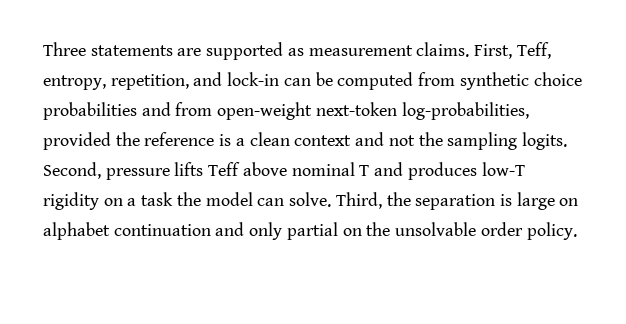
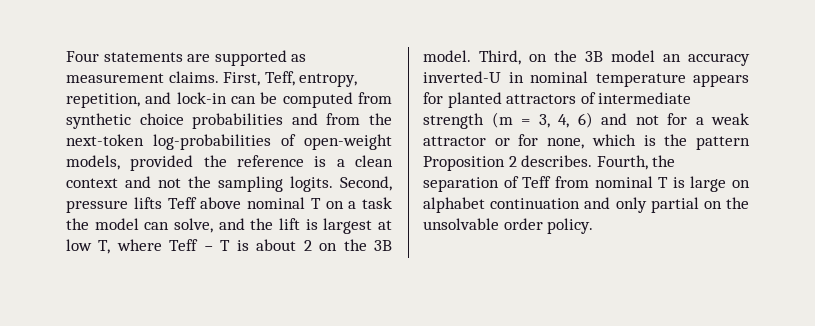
[43,42,86,56] Three -> [66,51,99,62] Four
[217,102,529,120] open-weight next-token log-probabilities, -> [369,113,392,125] [66,134,392,150] [66,155,120,170] the next-token log-probabilities of open-weight models,
[374,162,525,180] [43,192,99,210] and produces low-T rigidity -> (321, 203) none
[289,192,496,210] solve. Third, the separation -> [174,218,392,234] [66,239,392,254] [423,50,750,66] [423,71,749,87] [423,92,692,108] [423,112,749,129] [423,134,750,150] [423,155,676,171] [423,176,669,192] solve, and the lift is largest at low T, where Teff − T is about 2 on the 3B model. Third, on the 3B model an accuracy inverted-U in nominal temperature appears for planted attractors of intermediate strength (m = 3, 4, 6) and not for a weak attractor or for none, which is the pattern Proposition 2 describes. Fourth, the separation of Teff from nominal T

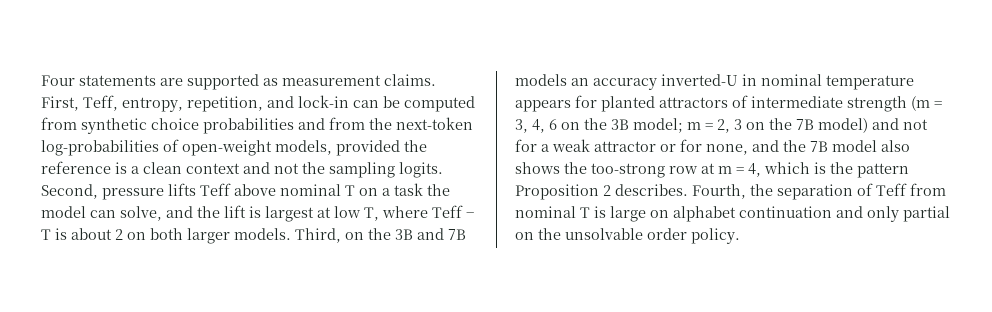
[343,239,392,251] [423,50,471,62] the 3B model. -> [150,228,291,244] both larger models.
[611,50,655,62] model -> [417,228,466,240] [515,74,567,86] and 7B models
[577,112,593,128] 6) -> [549,118,868,133] 6 on the 3B model; m = 2, 3 on the 7B model)
(585, 143) none -> [752,140,910,152] [515,162,761,178] and the 7B model also shows the too-strong row at m = 4,

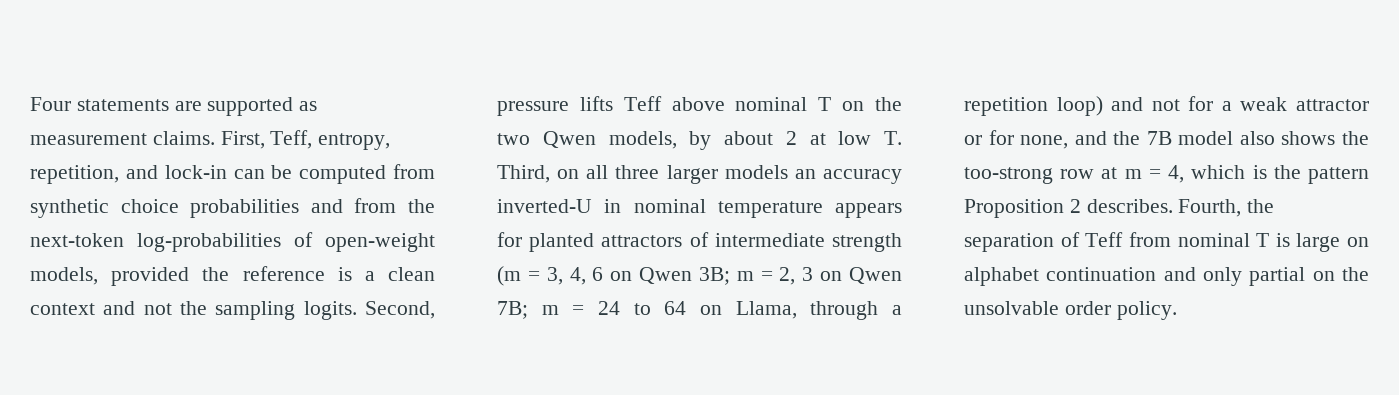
[382,183,450,196] [41,205,474,222] [41,228,466,244] a task the model can solve, and the lift is largest at low T, where Teff − T is about 2 on both larger models. Third, on the 3B and 7B -> [875,97,902,111] [497,131,902,150] [497,165,718,184] the two Qwen models, by about 2 at low T. Third, on all three larger
[584,118,683,133] the 3B model; -> [639,267,730,285] Qwen 3B;
[769,118,868,133] the 7B model) -> [849,267,903,284] [497,301,902,320] [964,96,1103,116] Qwen 7B; m = 24 to 64 on Llama, through a repetition loop)

